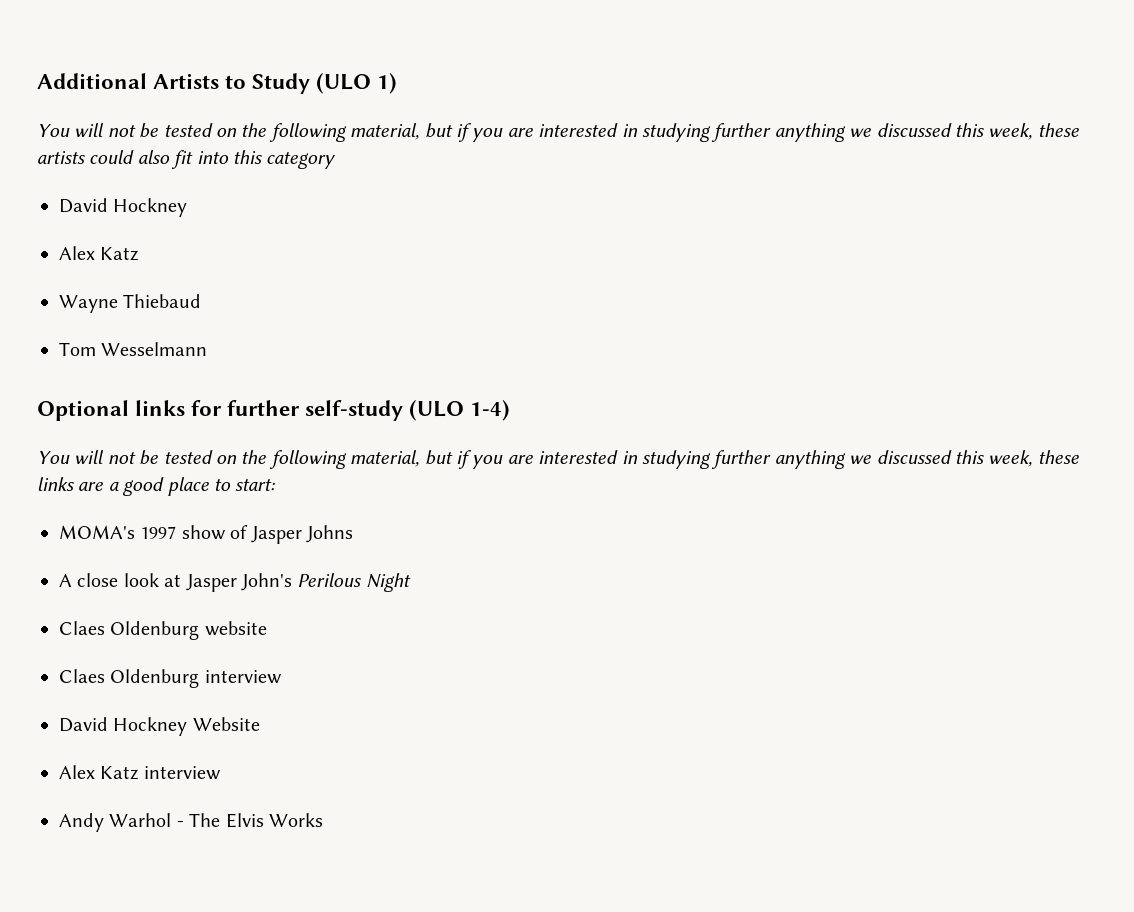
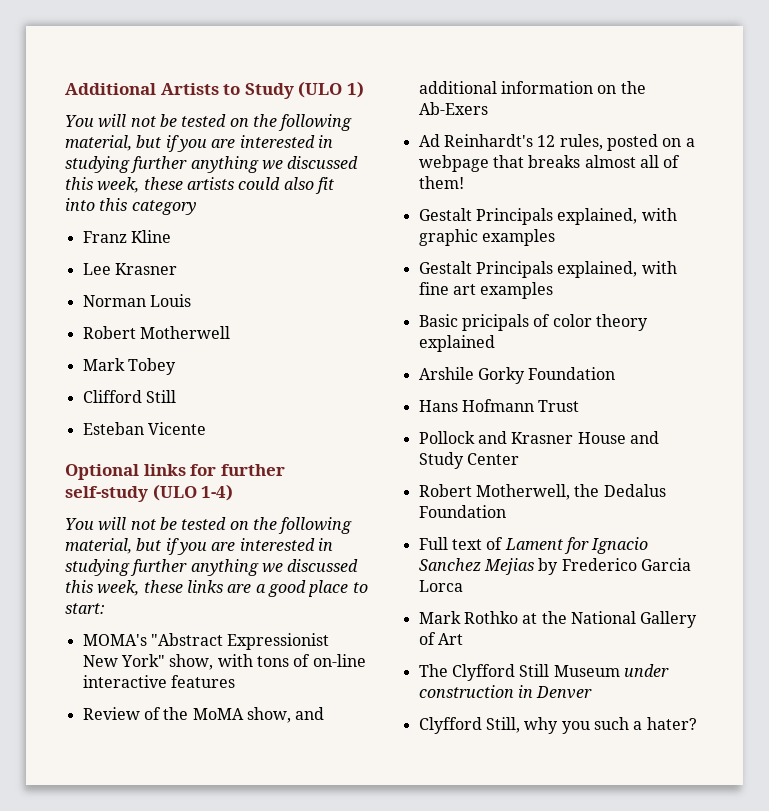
[59,198,188,217] [59,246,139,261] [59,294,202,313] [59,342,208,356] David Hockney // Alex Katz // Wayne Thiebaud // Tom Wesselmann -> [82,230,171,243] [82,263,177,275] [82,294,191,307] [82,326,230,339] [82,358,176,375] [82,390,176,403] [82,422,206,435] Franz Kline // Lee Krasner // Norman Louis // Robert Motherwell // Mark Tobey // Clifford Still // Esteban Vicente
[140,525,353,544] [59,573,411,592] [59,621,267,640] [59,669,282,688] [59,717,260,736] [59,765,221,780] [59,813,323,832] 1997 show of Jasper Johns // A close look at Jasper John's Perilous Night // Claes Oldenburg website // Claes Oldenburg interview // David Hockney Website // Alex Katz interview // Andy Warhol - The Elvis Works -> [150,633,330,650] [82,654,366,670] [82,675,235,688] [82,707,325,723] [418,81,646,94] [418,102,488,115] [418,134,695,151] [418,155,681,172] [418,176,464,189] [418,208,677,225] [418,229,555,246] [418,261,677,278] [418,282,554,299] [418,314,648,331] [418,335,495,352] [418,367,616,384] [418,399,580,412] [418,431,659,444] [418,452,519,469] [418,484,666,500] [418,505,506,518] [418,537,649,554] [418,558,691,575] [418,580,463,592] [418,611,698,628] [418,632,463,645] [418,664,669,681] [418,685,593,699] [418,717,697,734] "Abstract Expressionist New York" show, with tons of on-line interactive features // Review of the MoMA show, and additional information on the Ab-Exers // Ad Reinhardt's 12 rules, posted on a webpage that breaks almost all of them! // Gestalt Principals explained, with graphic examples // Gestalt Principals explained, with fine art examples // Basic pricipals of color theory explained // Arshile Gorky Foundation // Hans Hofmann Trust // Pollock and Krasner House and Study Center // Robert Motherwell, the Dedalus Foundation // Full text of Lament for Ignacio Sanchez Mejias by Frederico Garcia Lorca // Mark Rothko at the National Gallery of Art // The Clyfford Still Museum under construction in Denver // Clyfford Still, why you such a hater?

